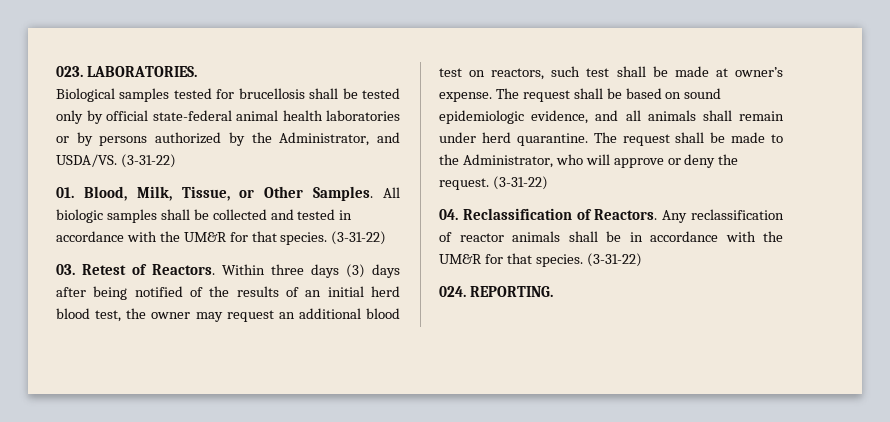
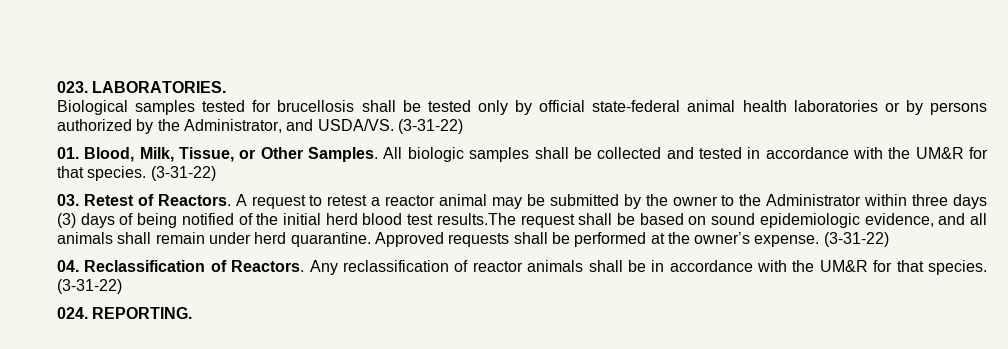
[222,264,265,275] Within -> [235,194,908,209] A request to retest a reactor animal may be submitted by the owner to the Administrator within
[56,287,86,297] after -> [119,213,134,225] of
[236,286,400,297] [56,308,400,322] [439,66,783,80] [439,88,519,102] results of an initial herd blood test, the owner may request an additional blood test on reactors, such test shall be made at owner’s expense. The -> [283,213,516,225] initial herd blood test results.The
[593,132,783,146] [439,154,739,168] [439,178,489,190] The request shall be made to the Administrator, who will approve or deny the request. -> [374,232,820,247] Approved requests shall be performed at the owner’s expense.

